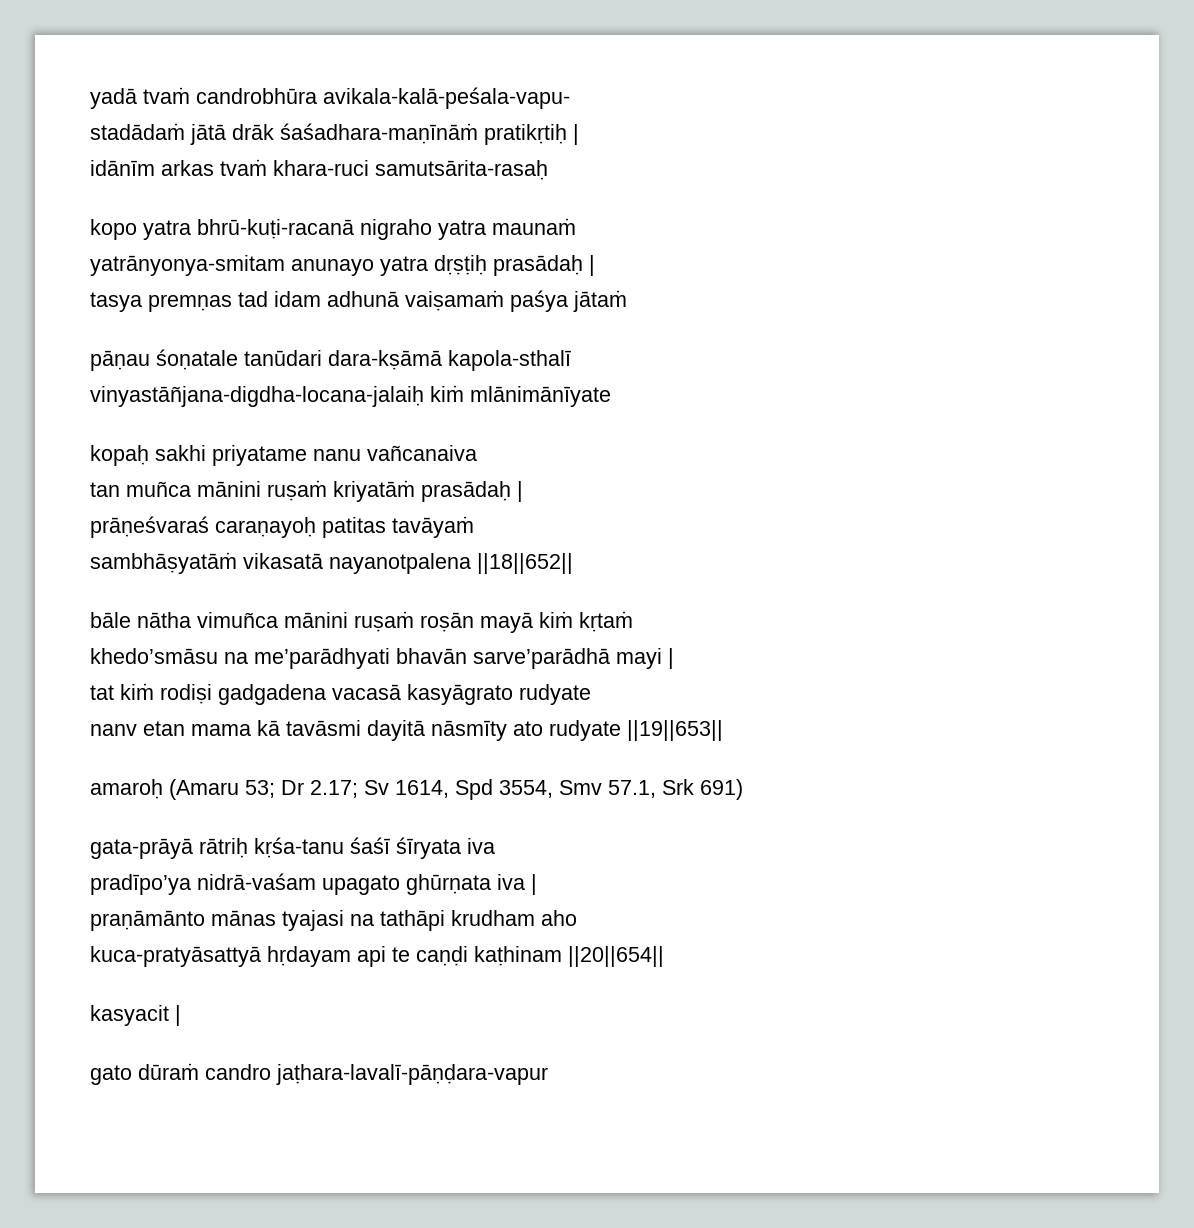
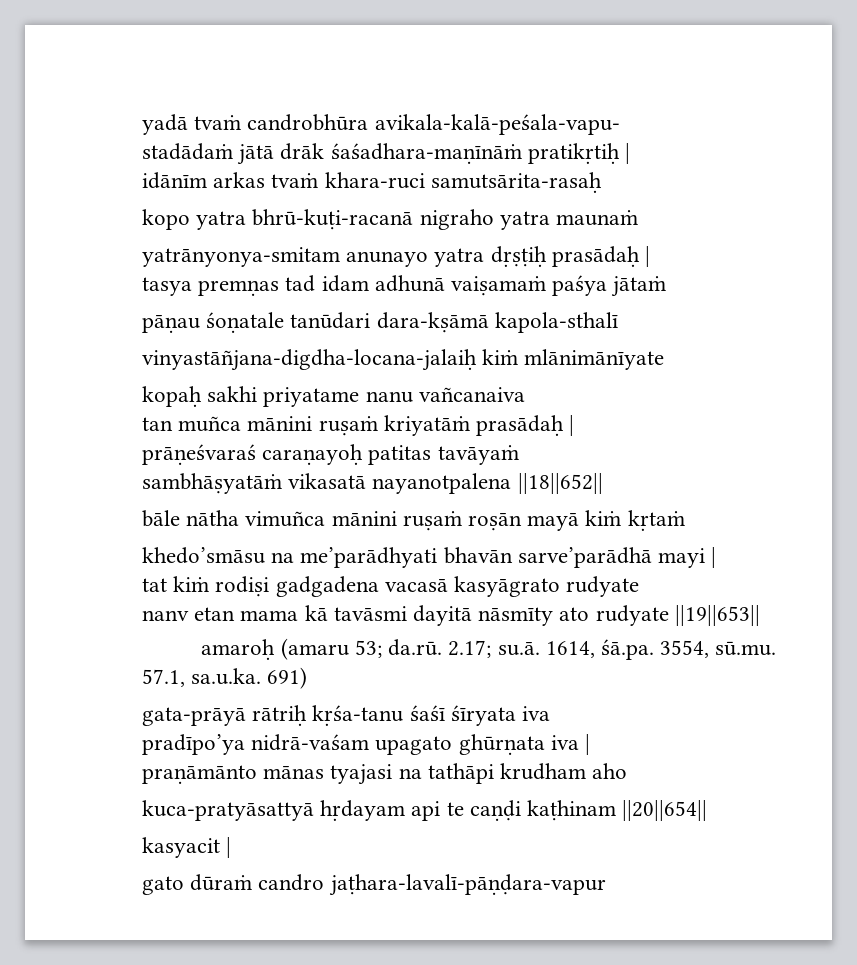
[169,779,694,800] (Amaru 53; Dr 2.17; Sv 1614, Spd 3554, Smv 57.1, Srk -> [280,638,777,660] [142,668,262,687] (amaru 53; da.rū. 2.17; su.ā. 1614, śā.pa. 3554, sū.mu. 57.1, sa.u.ka.

